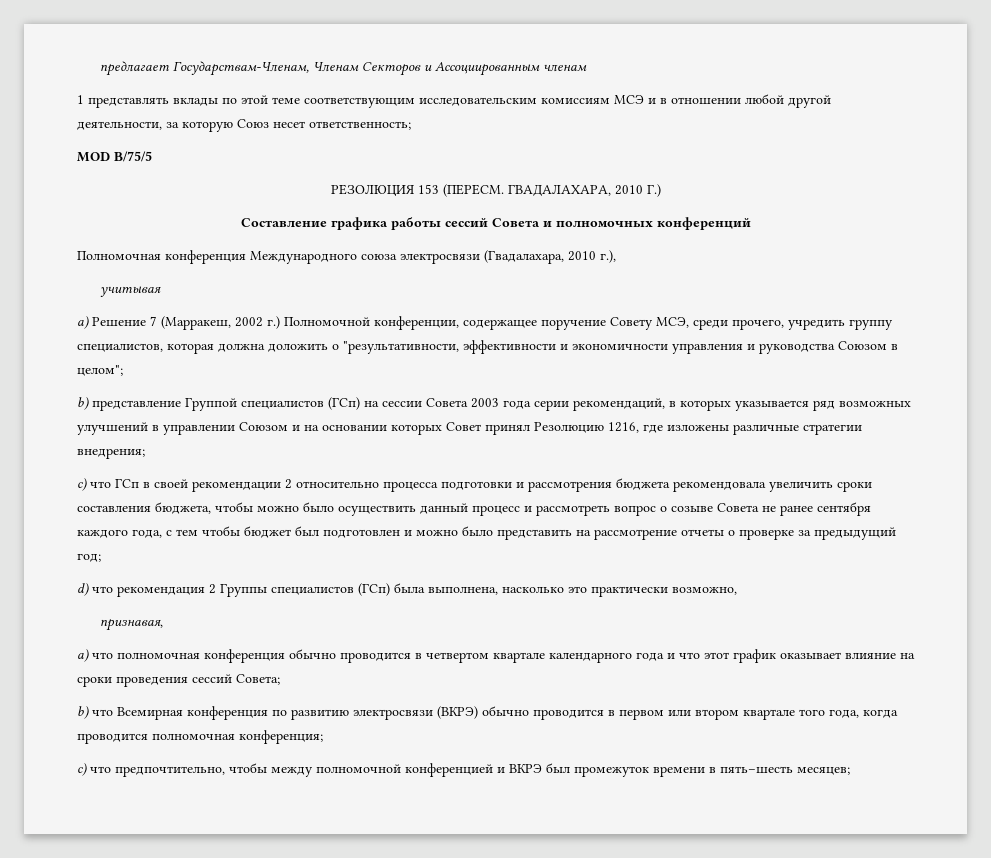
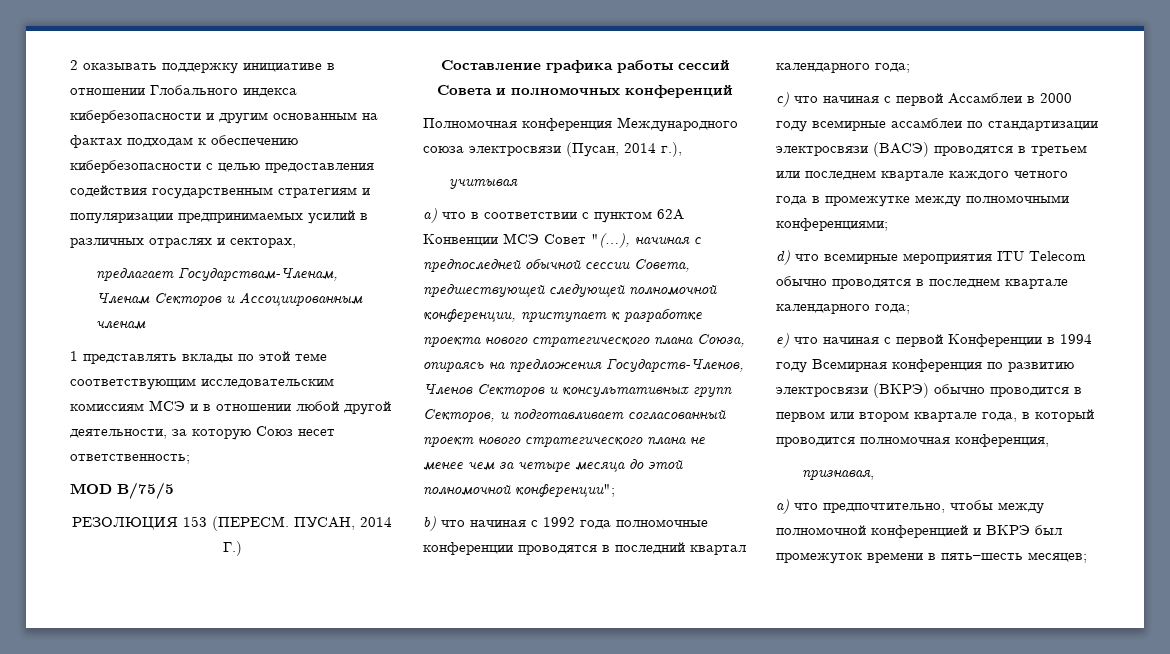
(100, 68) none -> [70,60,335,74] [70,85,297,97] [70,110,378,124] [70,135,298,148] [70,160,374,173] [70,185,370,199] [70,210,368,224] [70,238,296,248] 2 оказывать поддержку инициативе в отношении Глобального индекса кибербезопасности и другим основанным на фактах подходам к обеспечению кибербезопасности с целью предоставления содействия государственным стратегиям и популяризации предпринимаемых усилий в различных отраслях и секторах, //
[507,184,643,197] ГВАДАЛАХАРА, 2010 -> [294,517,392,530] ПУСАН, 2014
[484,250,596,264] (Гвадалахара, 2010 -> [566,142,656,157] (Пусан, 2014
[92,316,893,330] [77,340,898,354] [77,365,123,376] [77,397,911,411] [77,422,862,435] [77,448,145,459] [77,478,872,492] [77,502,871,516] [77,526,896,540] [77,553,101,562] [77,583,737,597] [100,619,164,631] [77,649,915,663] [77,674,280,687] [77,706,113,719] Решение 7 (Марракеш, 2002 г.) Полномочной конференции, содержащее поручение Совету МСЭ, среди прочего, учредить группу специалистов, которая должна доложить о "результативности, эффективности и экономичности управления и руководства Союзом в целом"; // b) представление Группой специалистов (ГСп) на сессии Совета 2003 года серии рекомендаций, в которых указывается ряд возможных улучшений в управлении Союзом и на основании которых Совет принял Резолюцию 1216, где изложены различные стратегии внедрения; // c) что ГСп в своей рекомендации 2 относительно процесса подготовки и рассмотрения бюджета рекомендовала увеличить сроки составления бюджета, чтобы можно было осуществить данный процесс и рассмотреть вопрос о созыве Совета не ранее сентября каждого года, с тем чтобы бюджет был подготовлен и можно было представить на рассмотрение отчеты о проверке за предыдущий год; // d) что рекомендация 2 Группы специалистов (ГСп) была выполнена, насколько это практически возможно, // признавая, // a) что полномочная конференция обычно проводится в четвертом квартале календарного года и что этот график оказывает влияние на сроки проведения сессий Совета; // b) что -> [442,209,684,223] [423,233,701,248] [423,258,690,273] [423,284,717,298] [423,308,702,323] [423,334,745,348] [423,359,744,373] [423,384,732,398] [423,409,726,423] [423,437,705,448] [423,459,683,473] [423,484,615,498] [423,516,708,531] [423,542,746,555] [776,63,910,73] [776,92,1072,107] [776,118,1098,132] [776,142,1087,157] [776,170,1068,181] [776,195,1069,207] [776,218,888,231] [776,250,1086,265] [776,276,1068,289] [776,304,910,314] [776,333,1092,348] [776,362,807,373] что в соответствии с пунктом 62A Конвенции МСЭ Совет "(…), начиная с предпоследней обычной сессии Совета, предшествующей следующей полномочной конференции, приступает к разработке проекта нового стратегического плана Союза, опираясь на предложения Государств-Членов, Членов Секторов и консультативных групп Секторов, и подготавливает согласованный проект нового стратегического плана не менее чем за четыре месяца до этой полномочной конференции"; // b) что начиная с 1992 года полномочные конференции проводятся в последний квартал календарного года; // c) что начиная с первой Ассамблеи в 2000 году всемирные ассамблеи по стандартизации электросвязи (ВАСЭ) проводятся в третьем или последнем квартале каждого четного года в промежутке между полномочными конференциями; // d) что всемирные мероприятия ITU Telecom обычно проводятся в последнем квартале календарного года; // е) что начиная с первой Конференции в 1994 году
[799,709,898,718] [77,730,323,744] [77,763,87,776] того года, когда проводится полномочная конференция; // с) -> [982,409,1094,422] [776,434,1049,447] [801,470,874,481] [776,499,789,514] года, в который проводится полномочная конференция, // признавая, // а)

